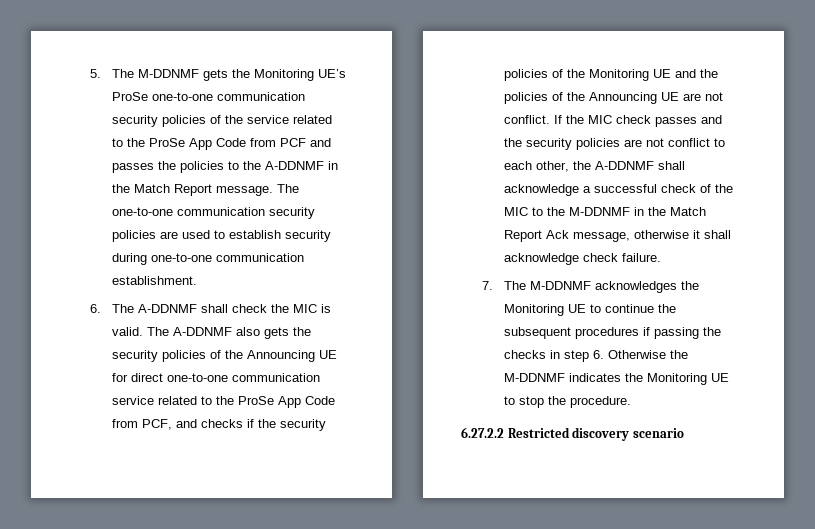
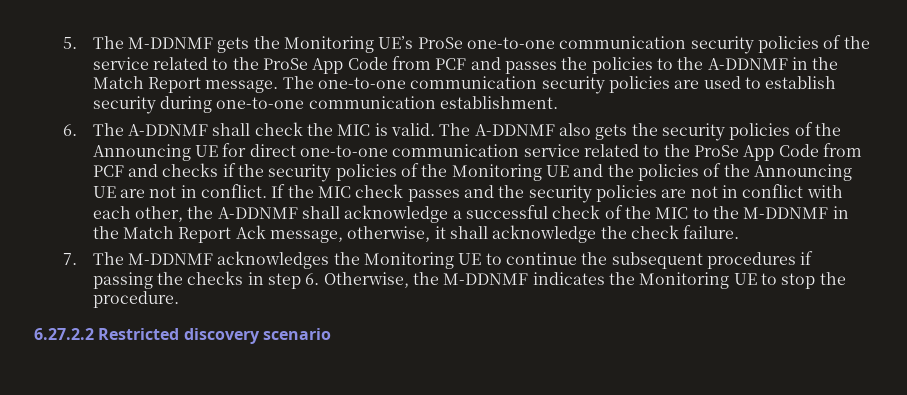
[141,419,172,430] PCF, -> [92,165,124,177] PCF
(723, 96) none -> [180,185,197,198] in
[667,138,725,147] conflict to -> [721,184,843,198] in conflict with
[633,230,689,239] otherwise -> [347,226,431,242] otherwise,
(579, 259) none -> [600,226,627,239] the
[607,350,666,359] Otherwise -> [323,272,409,288] Otherwise,

